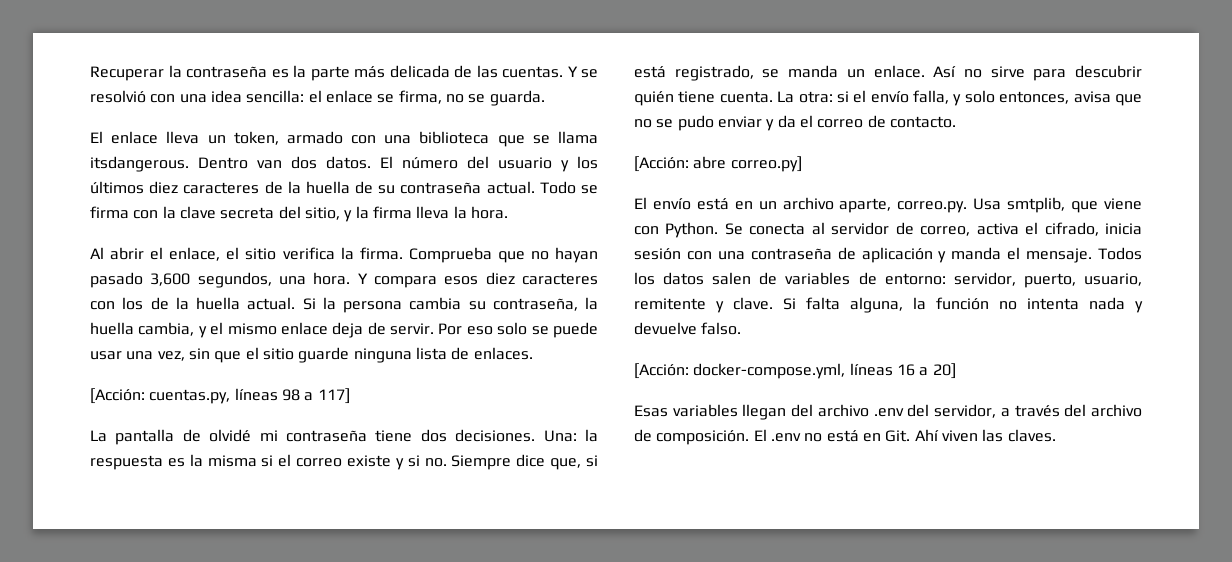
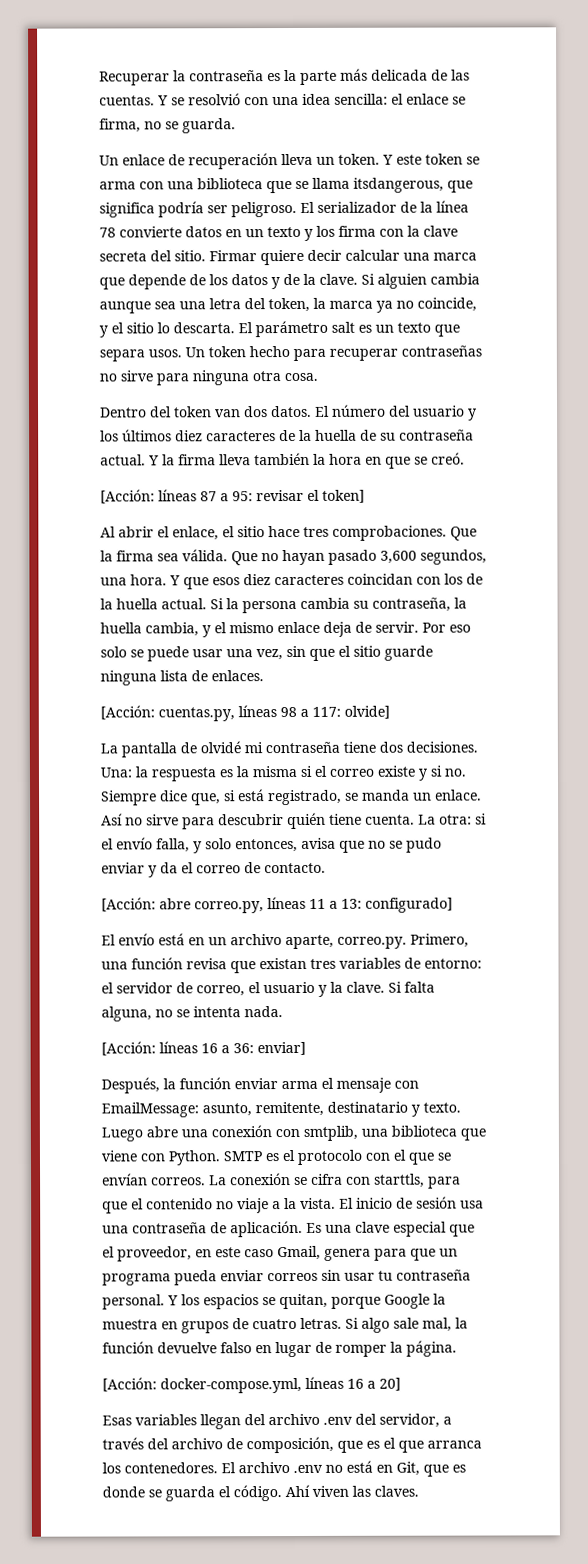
[90,131,343,145] El enlace lleva un token, armado -> [99,153,480,170] [99,181,136,190] Un enlace de recuperación lleva un token. Y este token se arma
[90,156,248,172] itsdangerous. Dentro -> [353,177,473,193] [99,200,469,218] [99,225,458,241] [99,249,477,266] [99,273,480,290] [99,297,477,314] [99,320,460,338] [99,345,482,362] [99,370,318,386] [100,406,212,418] itsdangerous, que significa podría ser peligroso. El serializador de la línea 78 convierte datos en un texto y los firma con la clave secreta del sitio. Firmar quiere decir calcular una marca que depende de los datos y de la clave. Si alguien cambia aunque sea una letra del token, la marca ya no coincide, y el sitio lo descarta. El parámetro salt es un texto que separa usos. Un token hecho para recuperar contraseñas no sirve para ninguna otra cosa. // Dentro del token
[539,181,598,194] [90,206,508,222] Todo se firma con la clave secreta del sitio, y la firma lleva la hora. -> [148,452,465,469] [100,489,365,504] Y la firma lleva también la hora en que se creó. // [Acción: líneas 87 a 95: revisar el token]
[282,247,525,263] verifica la firma. Comprueba que -> [268,525,477,541] [100,549,258,566] hace tres comprobaciones. Que la firma sea válida. Que
[374,276,437,288] compara -> [183,577,209,590] que
(598, 279) none -> [347,573,413,585] coincidan
[317,388,350,404] 117] -> [312,705,390,719] 117: olvide]
[730,156,802,172] correo.py] -> [194,896,453,914] correo.py, líneas 11 a 13: configurado]
[973,197,1142,213] [634,222,1142,238] [634,247,1142,263] [634,272,1142,288] [634,297,1143,313] [634,322,742,335] Usa smtplib, que viene con Python. Se conecta al servidor de correo, activa el cifrado, inicia sesión con una contraseña de aplicación y manda el mensaje. Todos los datos salen de variables de entorno: servidor, puerto, usuario, remitente y clave. Si falta alguna, la función no intenta nada y devuelve falso. -> [410,933,469,948] [101,957,482,974] [101,981,435,997] [101,1006,283,1022] [101,1041,306,1056] [101,1077,419,1094] [101,1101,461,1118] [101,1125,486,1142] [101,1149,451,1166] [102,1173,461,1189] [102,1196,484,1214] [102,1220,475,1238] [102,1245,458,1262] [102,1269,471,1286] [102,1293,446,1310] [102,1317,468,1334] [102,1340,457,1358] Primero, una función revisa que existan tres variables de entorno: el servidor de correo, el usuario y la clave. Si falta alguna, no se intenta nada. // [Acción: líneas 16 a 36: enviar] // Después, la función enviar arma el mensaje con EmailMessage: asunto, remitente, destinatario y texto. Luego abre una conexión con smtplib, una biblioteca que viene con Python. SMTP es el protocolo con el que se envían correos. La conexión se cifra con starttls, para que el contenido no viaje a la vista. El inicio de sesión usa una contraseña de aplicación. Es una clave especial que el proveedor, en este caso Gmail, genera para que un programa pueda enviar correos sin usar tu contraseña personal. Y los espacios se quitan, porque Google la muestra en grupos de cuatro letras. Si algo sale mal, la función devuelve falso en lugar de romper la página.
[656,429,911,445] composición. El .env no está en Git. -> [246,1436,482,1454] [102,1460,466,1477] [102,1485,282,1502] composición, que es el que arranca los contenedores. El archivo .env no está en Git, que es donde se guarda el código.

